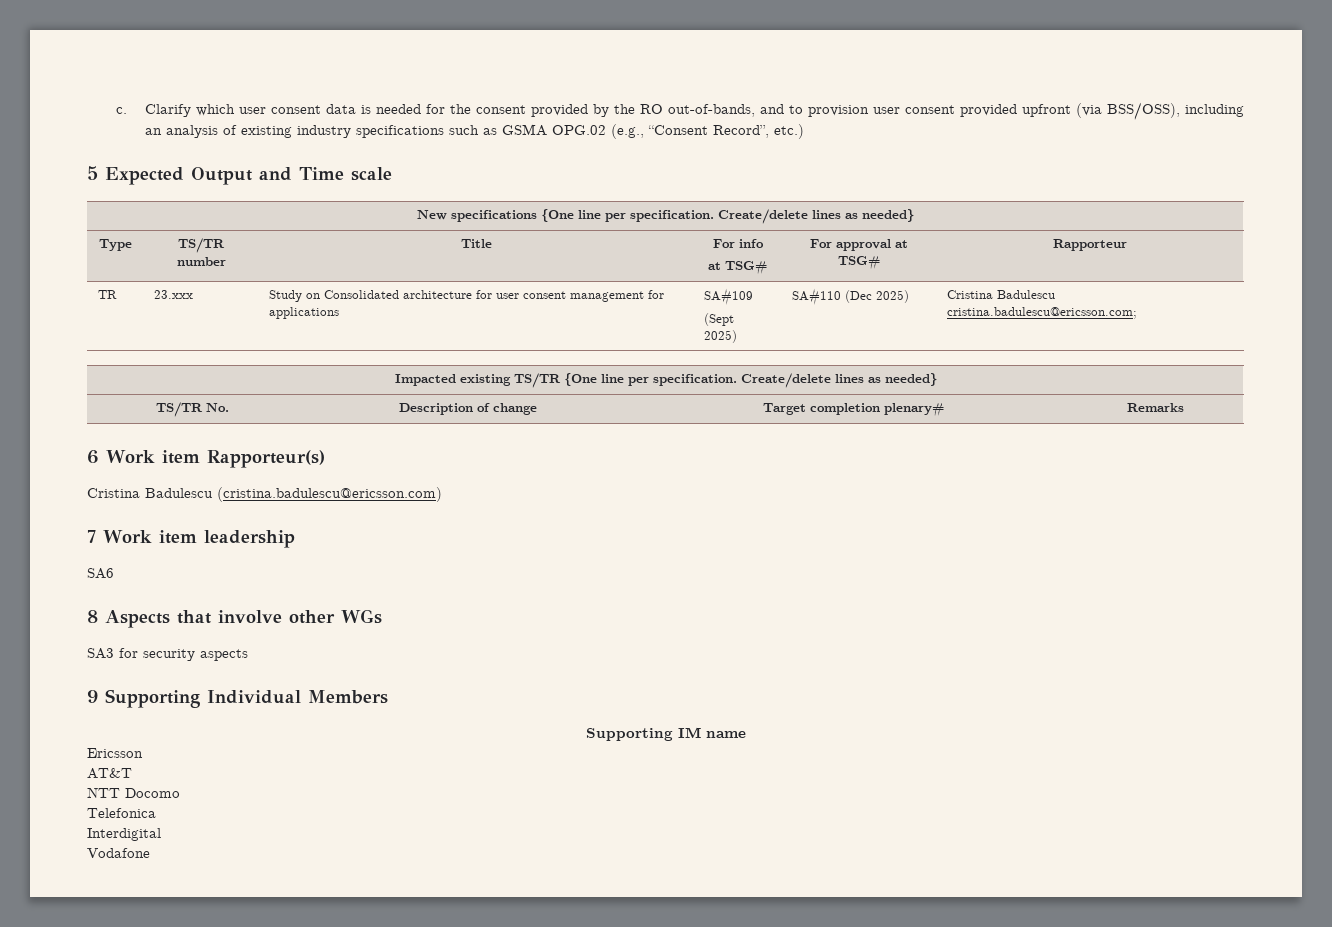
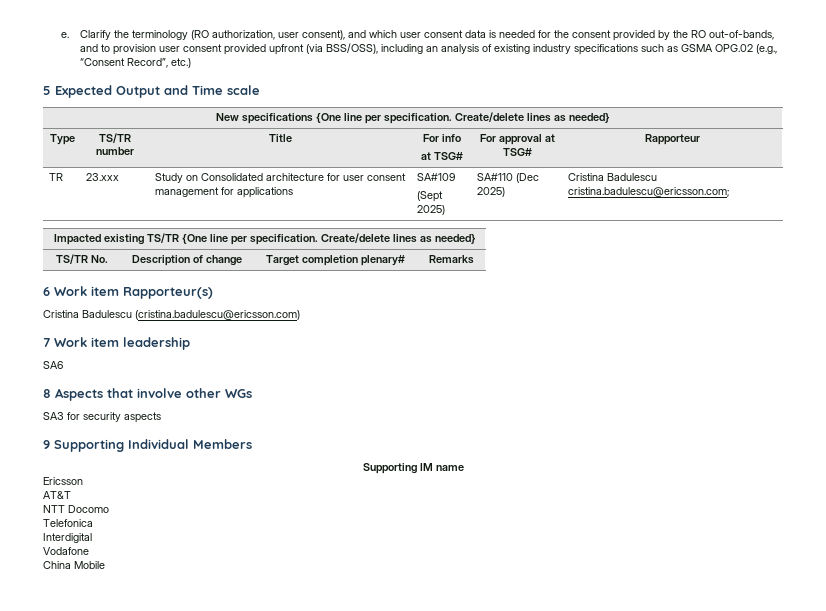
[115,104,191,117] c. Clarify -> [61,30,366,40] e. Clarify the terminology (RO authorization, user consent), and
(150, 853) none -> [43,561,105,569] // China Mobile

